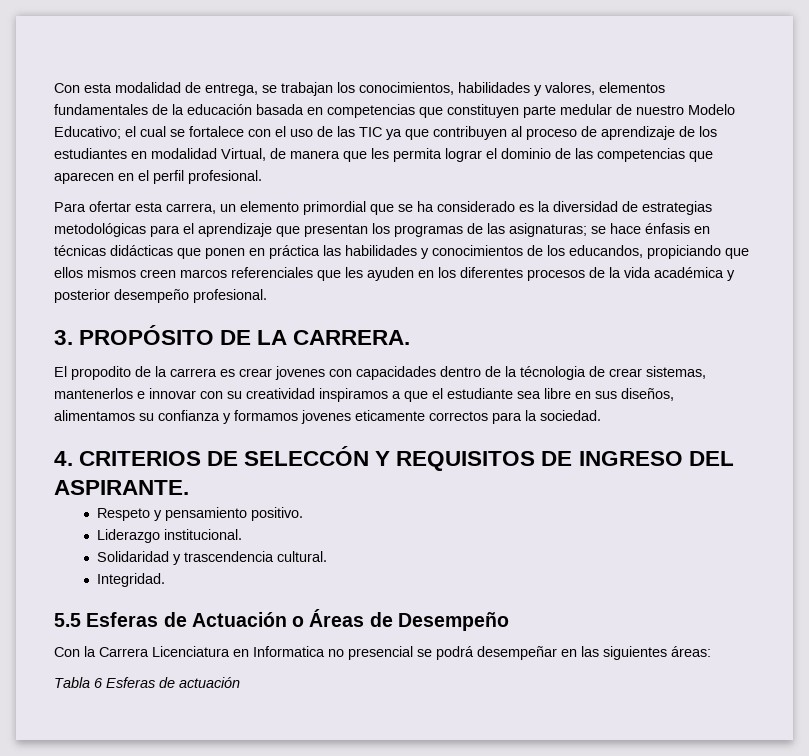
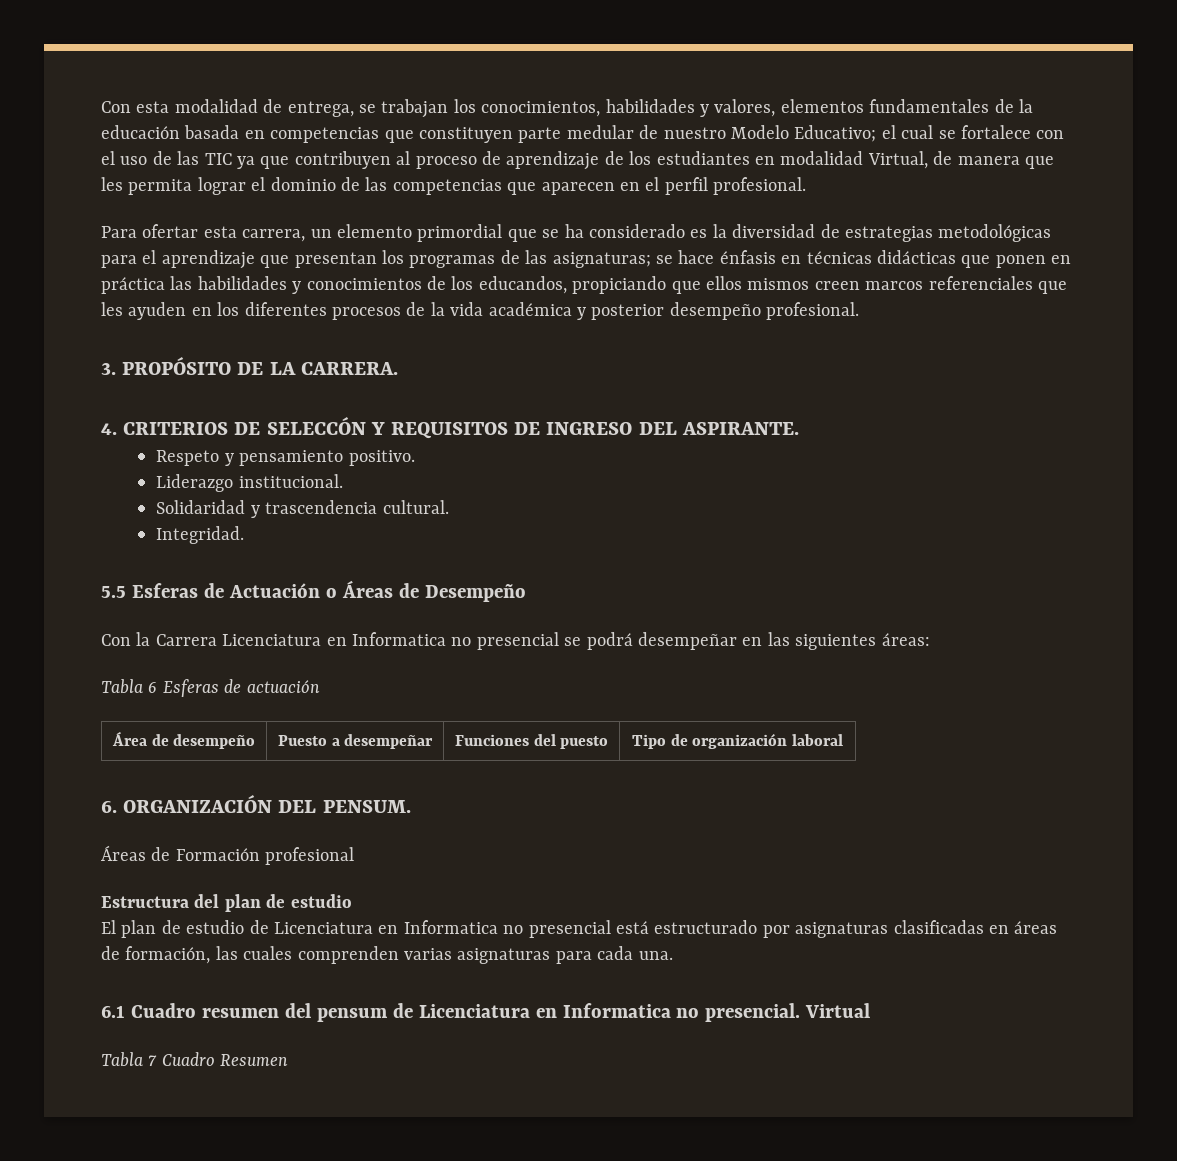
[54,366,706,380] [54,388,674,402] [54,410,601,424] // El propodito de la carrera es crear jovenes con capacidades dentro de la técnologia de crear sistemas, mantenerlos e innovar con su creatividad inspiramos a que el estudiante sea libre en sus diseños, alimentamos su confianza y formamos jovenes eticamente correctos para la sociedad. -> (398, 368) none
(240, 682) none -> [111,731,256,749] [277,734,434,749] [454,734,609,749] [631,733,844,749] [101,795,411,813] [101,845,355,865] [101,894,352,912] [101,920,1058,938] [101,946,673,964] [101,1003,871,1022] [101,1052,289,1067] // Área de desempeño | Puesto a desempeñar | Funciones del puesto | Tipo de organización laboral // 6. ORGANIZACIÓN DEL PENSUM. // Áreas de Formación profesional // Estructura del plan de estudio // El plan de estudio de Licenciatura en Informatica no presencial está estructurado por asignaturas clasificadas en áreas de formación, las cuales comprenden varias asignaturas para cada una. // 6.1 Cuadro resumen del pensum de Licenciatura en Informatica no presencial. Virtual // Tabla 7 Cuadro Resumen

